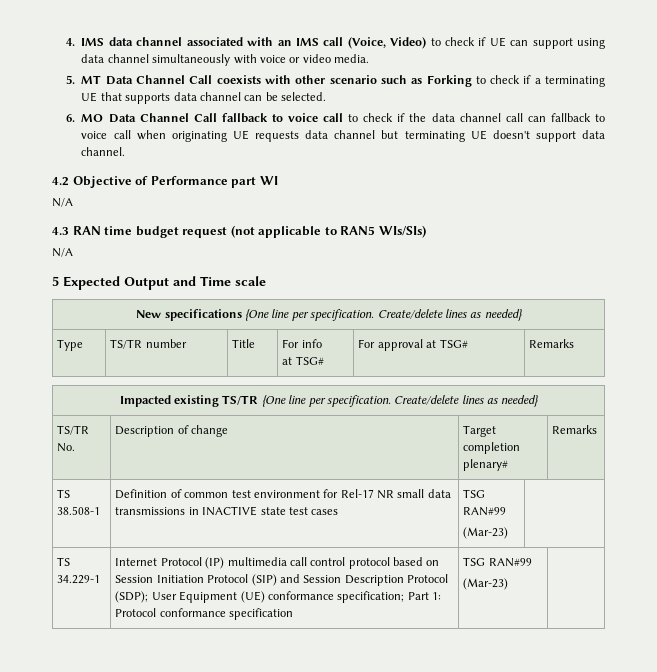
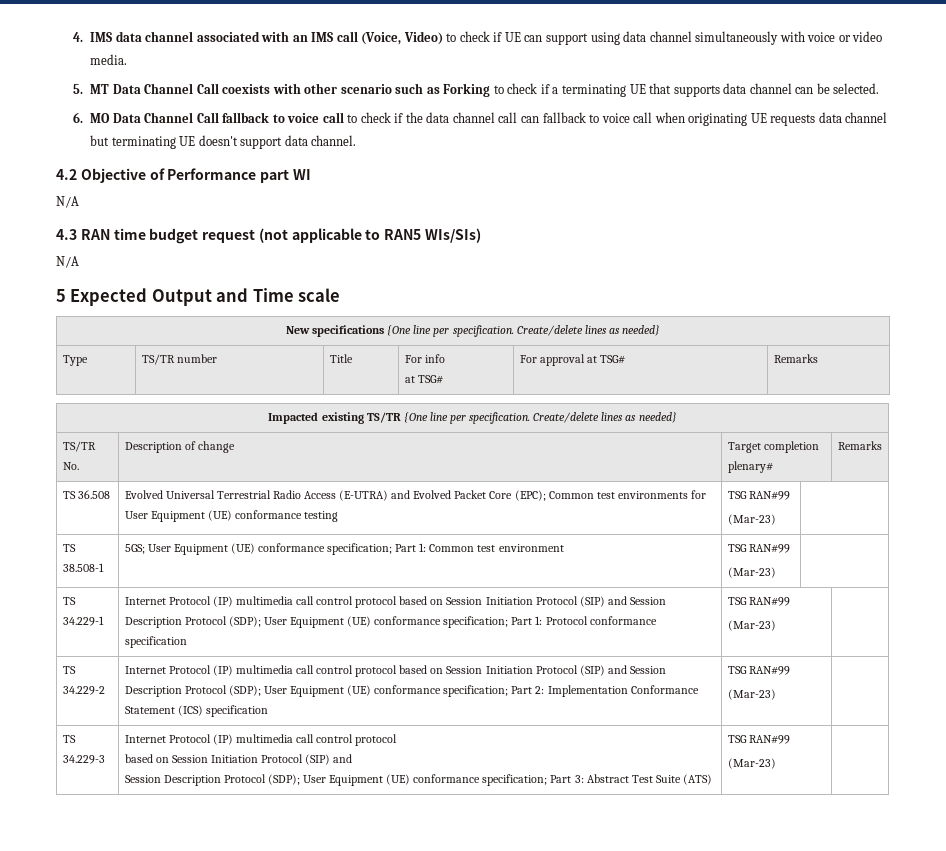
[57,506,101,515] [115,489,451,499] [115,506,339,516] 38.508-1 | Definition of common test environment for Rel-17 NR small data transmissions in INACTIVE state test cases -> [77,490,110,499] [124,490,706,501] [124,510,338,522] [727,491,790,500] [727,514,776,525] [62,544,76,552] [62,563,104,572] [124,543,564,555] 36.508 | Evolved Universal Terrestrial Radio Access (E-UTRA) and Evolved Packet Core (EPC); Common test environments for User Equipment (UE) conformance testing | TSG RAN#99 // (Mar-23) | // TS 38.508-1 | 5GS; User Equipment (UE) conformance specification; Part 1: Common test environment
(509, 584) none -> [62,666,76,674] [62,686,105,695] [124,665,666,677] [124,685,699,697] [124,705,268,717] [727,666,790,675] [727,689,776,700] [62,735,76,743] [62,755,105,764] [124,734,398,746] [124,754,353,765] [124,774,712,786] [727,735,790,744] [727,758,776,769] // TS 34.229-2 | Internet Protocol (IP) multimedia call control protocol based on Session Initiation Protocol (SIP) and Session Description Protocol (SDP); User Equipment (UE) conformance specification; Part 2: Implementation Conformance Statement (ICS) specification | TSG RAN#99 // (Mar-23) | // TS 34.229-3 | Internet Protocol (IP) multimedia call control protocol // based on Session Initiation Protocol (SIP) and // Session Description Protocol (SDP); User Equipment (UE) conformance specification; Part 3: Abstract Test Suite (ATS) | TSG RAN#99 // (Mar-23) |

